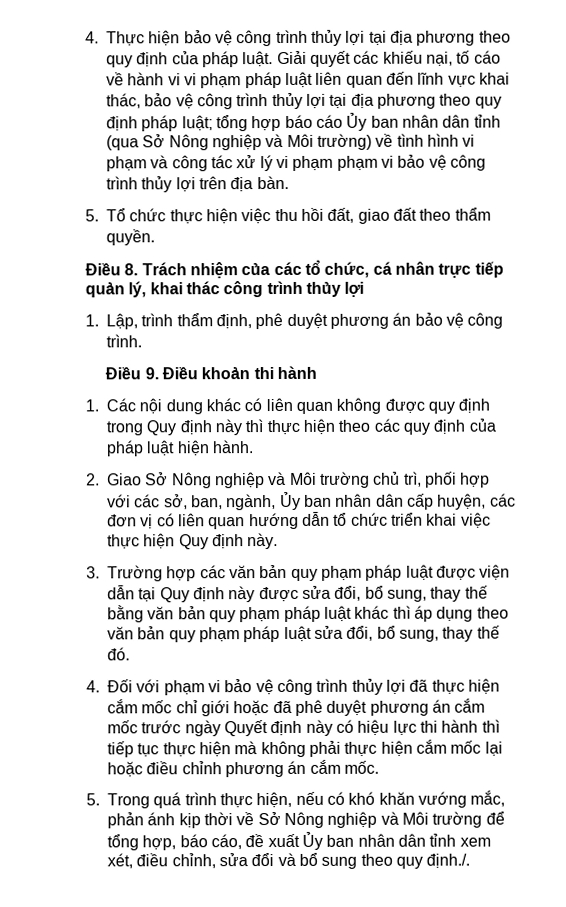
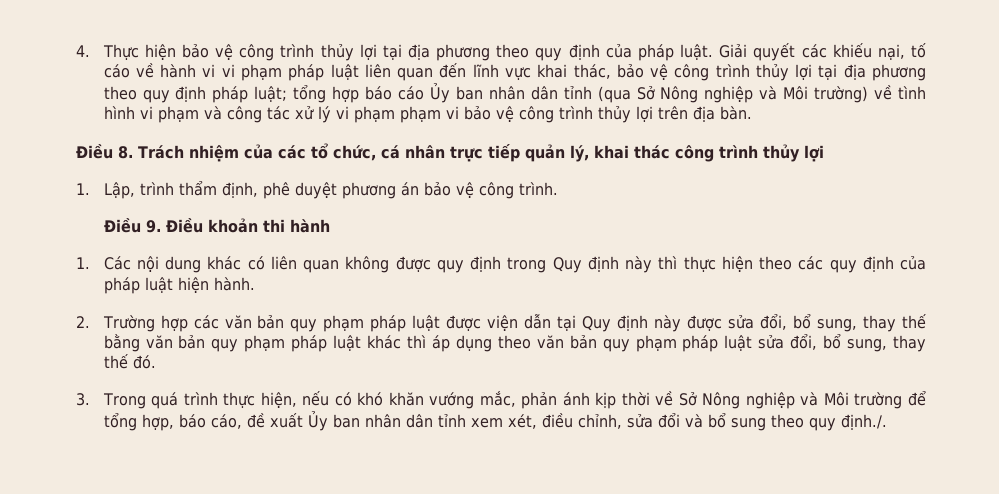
[85,207,491,225] [106,229,155,246] // 5. Tổ chức thực hiện việc thu hồi đất, giao đất theo thẩm quyền. -> (752, 113) none
[107,471,491,489] [107,491,516,511] [107,511,491,530] [107,533,279,550] [86,566,100,579] Giao Sở Nông nghiệp và Môi trường chủ trì, phối hợp với các sở, ban, ngành, Ủy ban nhân dân cấp huyện, các đơn vị có liên quan hướng dẫn tổ chức triển khai việc thực hiện Quy định này. // 3. -> (90, 322) none
[86,678,500,696] [107,698,486,717] [107,719,500,737] [107,739,503,758] [107,759,379,778] [86,793,100,806] 4. Đối với phạm vi bảo vệ công trình thủy lợi đã thực hiện cắm mốc chỉ giới hoặc đã phê duyệt phương án cắm mốc trước ngày Quyết định này có hiệu lực thi hành thì tiếp tục thực hiện mà không phải thực hiện cắm mốc lại hoặc điều chỉnh phương án cắm mốc. // 5. -> [76,393,90,406] 3.

